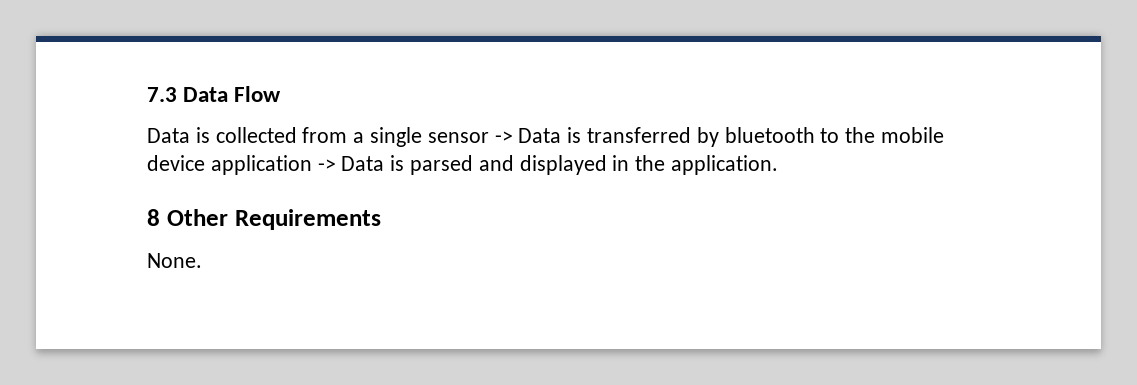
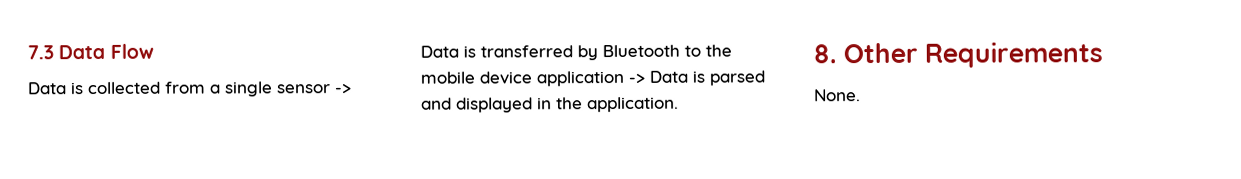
[724,127,815,143] bluetooth -> [602,44,680,58] Bluetooth
[147,209,160,226] 8 -> [813,44,837,64] 8.

